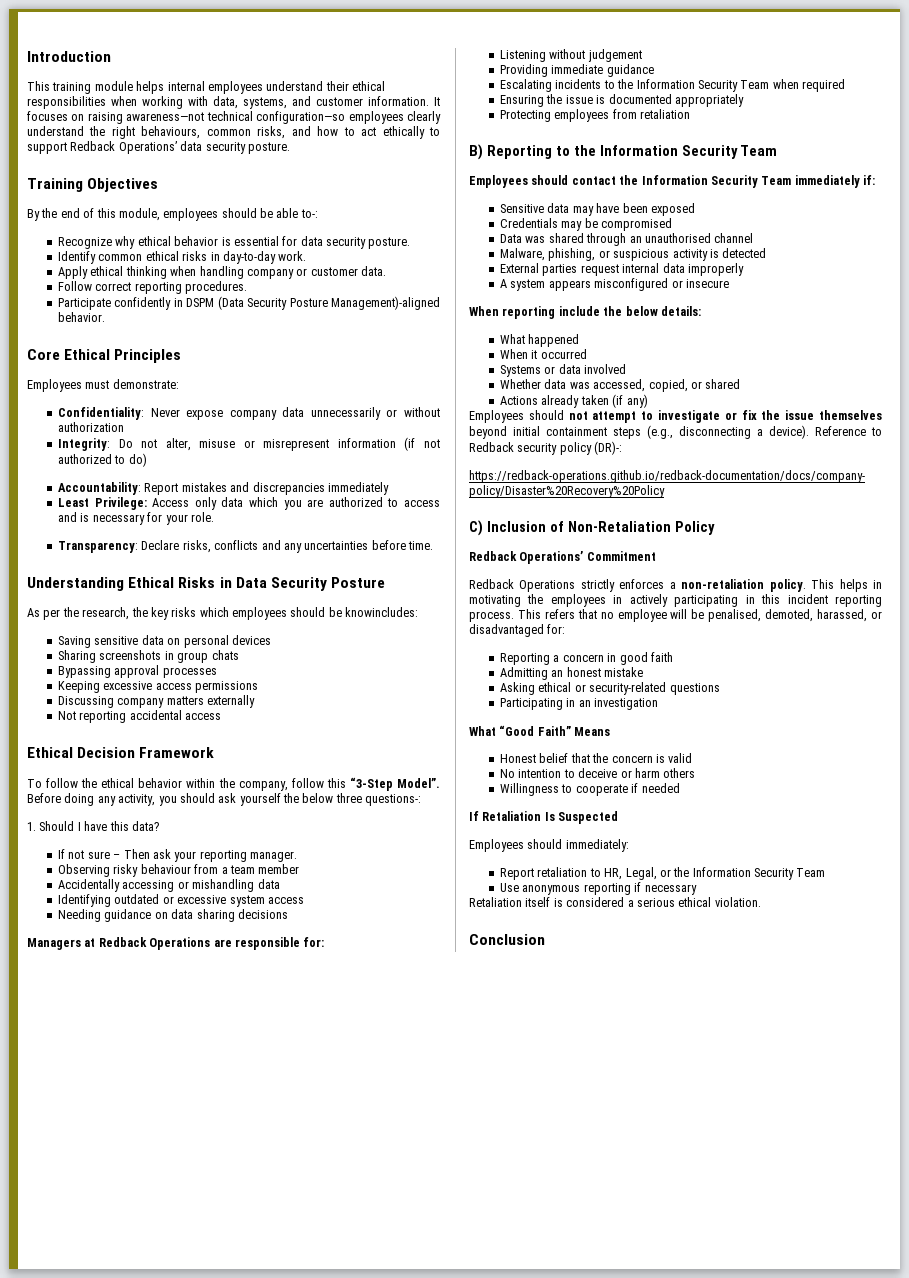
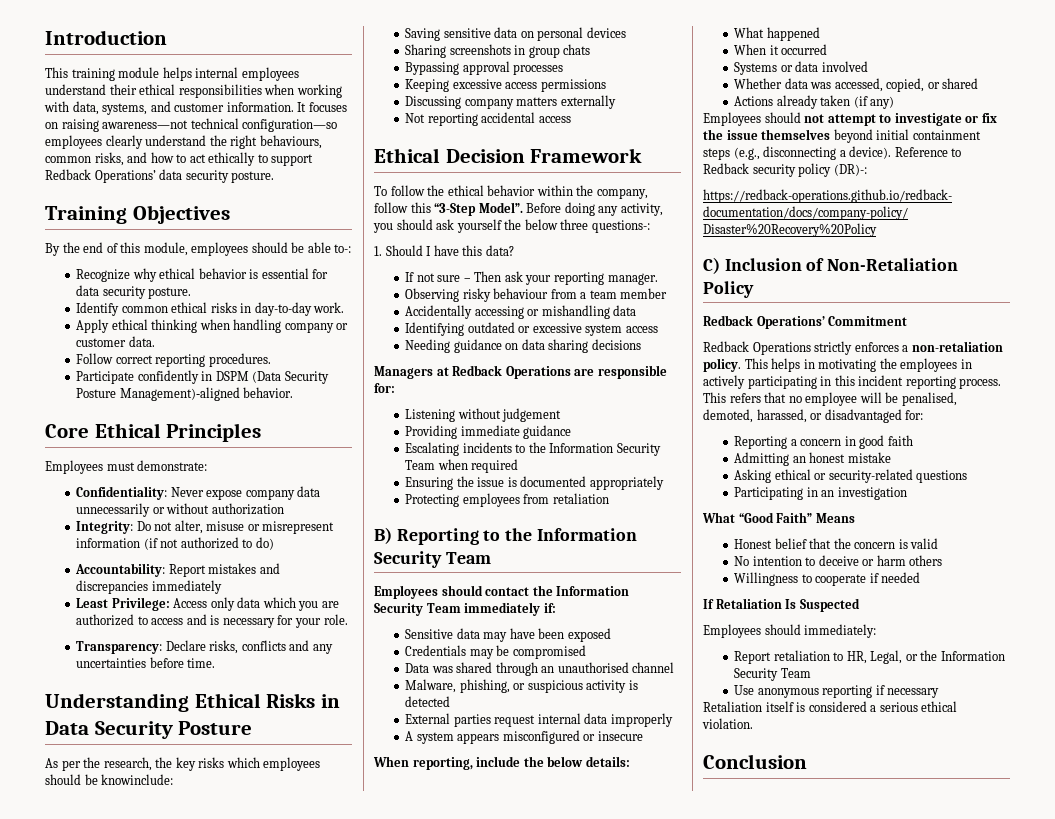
[345,607,419,617] knowincludes: -> [101,774,174,785] knowinclude:
[502,306,556,319] reporting -> [412,757,473,770] reporting,

